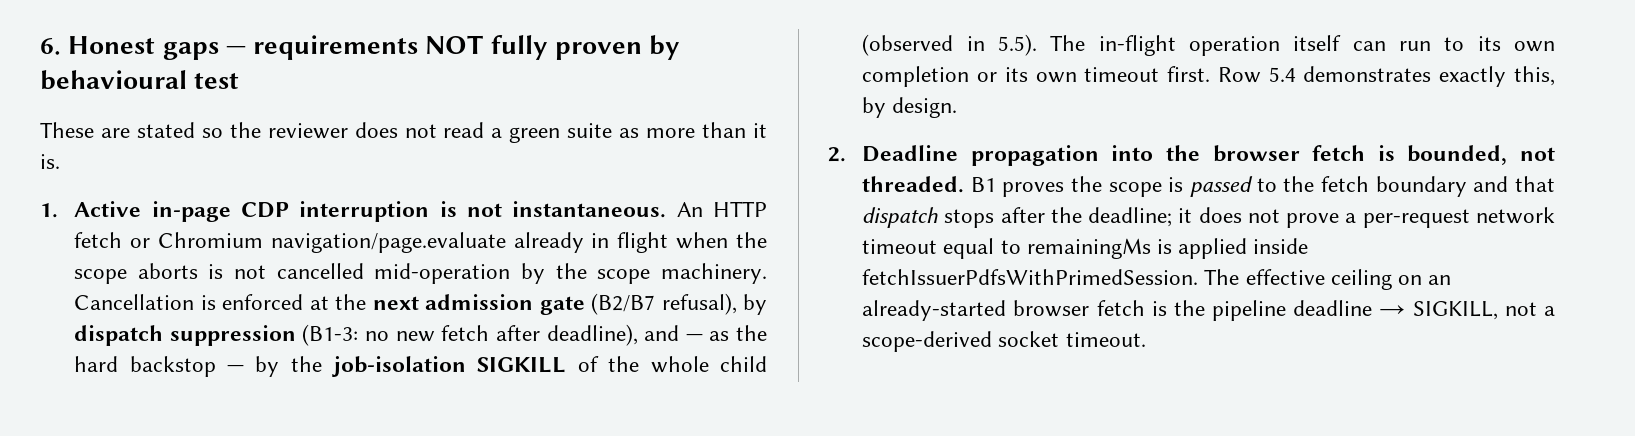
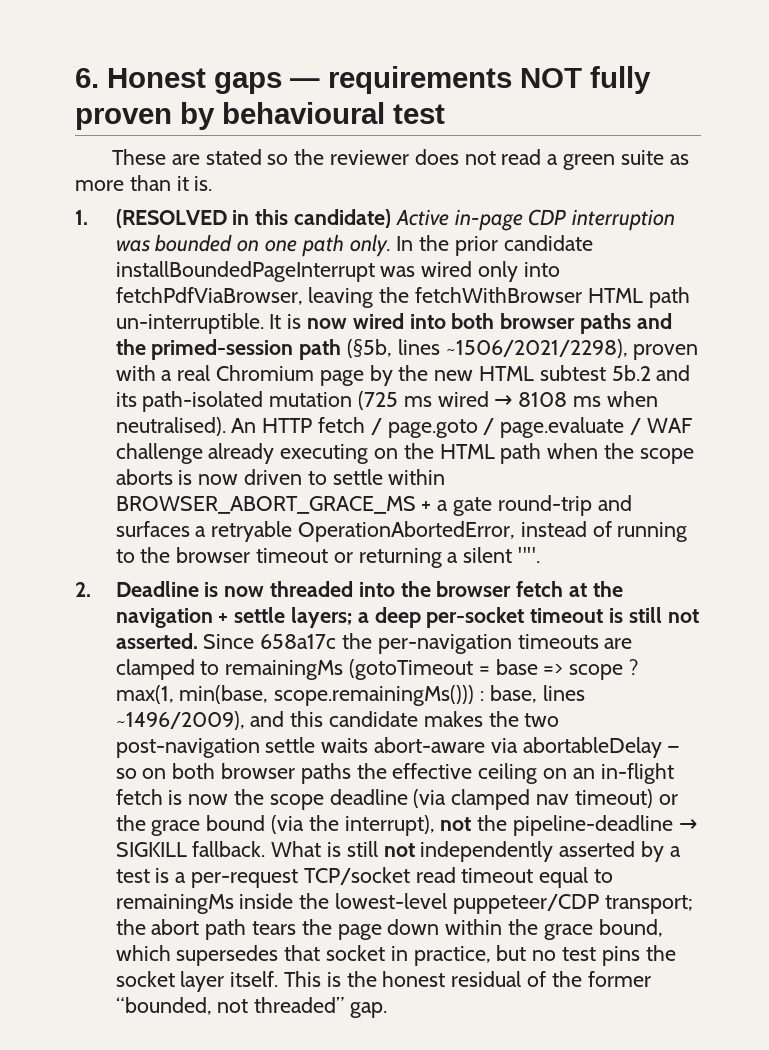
[74,201,767,222] [74,232,669,253] Active in-page CDP interruption is not instantaneous. An HTTP fetch or Chromium navigation/page.evaluate already in flight -> [115,209,676,231] [115,234,593,257] [115,261,560,282] [115,287,690,308] [115,313,672,334] [115,339,699,360] [115,365,691,386] [115,391,658,412] [115,417,692,438] [115,443,542,464] (RESOLVED in this candidate) Active in-page CDP interruption was bounded on one path only. In the prior candidate installBoundedPageInterrupt was wired only into fetchPdfViaBrowser, leaving the fetchWithBrowser HTML path un-interruptible. It is now wired into both browser paths and the primed-session path (§5b, lines ~1506/2021/2298), proven with a real Chromium page by the new HTML subtest 5b.2 and its path-isolated mutation (725 ms wired → 8108 ms when neutralised). An HTTP fetch / page.goto / page.evaluate / WAF challenge already executing on the HTML path
[234,263,767,284] [74,293,767,315] [74,324,767,346] [74,356,768,377] [862,34,1555,56] [862,66,1555,87] [862,97,958,118] not cancelled mid-operation by the scope machinery. Cancellation is enforced at the next admission gate (B2/B7 refusal), by dispatch suppression (B1-3: no new fetch after deadline), and — as the hard backstop — by the job-isolation SIGKILL of the whole child (observed in 5.5). The in-flight operation itself can run to its own completion or its own timeout first. Row 5.4 demonstrates exactly this, by design. -> [198,469,446,485] [115,495,632,516] [115,521,688,542] [115,547,540,568] now driven to settle within BROWSER_ABORT_GRACE_MS + a gate round-trip and surfaces a retryable OperationAbortedError, instead of running to the browser timeout or returning a silent "".
[970,145,1099,166] propagation -> [204,581,353,597] is now threaded
[1377,145,1555,165] [862,176,1555,197] [862,207,1555,228] [862,238,1309,259] [862,269,1452,290] [862,300,1555,321] [862,331,1146,352] is bounded, not threaded. B1 proves the scope is passed to the fetch boundary and that dispatch stops after the deadline; it does not prove a per-request network timeout equal to remainingMs is applied inside fetchIssuerPdfsWithPrimedSession. The effective ceiling on an already-started browser fetch is the pipeline deadline → SIGKILL, not a scope-derived socket timeout. -> [568,581,623,597] [115,607,699,628] [115,633,633,654] [115,659,638,680] [115,685,585,706] [115,711,560,730] [115,737,681,758] [115,763,674,784] [115,789,678,810] [115,815,697,836] [115,841,681,862] [115,867,613,888] [115,893,693,914] [115,919,663,940] [115,945,676,966] [115,971,651,992] [115,997,387,1018] at the navigation + settle layers; a deep per-socket timeout is still not asserted. Since 658a17c the per-navigation timeouts are clamped to remainingMs (gotoTimeout = base => scope ? max(1, min(base, scope.remainingMs())) : base, lines ~1496/2009), and this candidate makes the two post-navigation settle waits abort-aware via abortableDelay — so on both browser paths the effective ceiling on an in-flight fetch is now the scope deadline (via clamped nav timeout) or the grace bound (via the interrupt), not the pipeline-deadline → SIGKILL fallback. What is still not independently asserted by a test is a per-request TCP/socket read timeout equal to remainingMs inside the lowest-level puppeteer/CDP transport; the abort path tears the page down within the grace bound, which supersedes that socket in practice, but no test pins the socket layer itself. This is the honest residual of the former “bounded, not threaded” gap.

